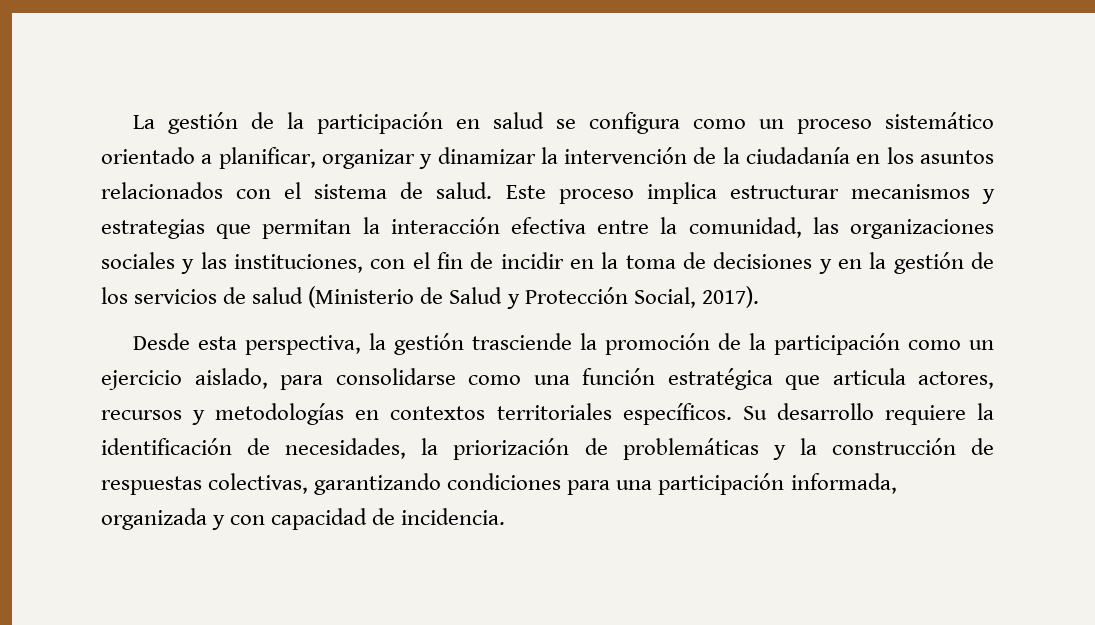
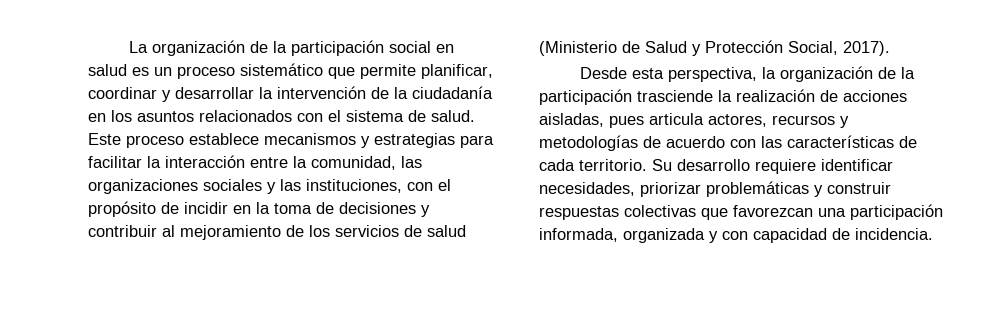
[167,112,443,134] gestión de la participación -> [151,40,431,56] organización de la participación social
[555,112,995,134] [101,147,536,169] se configura como un proceso sistemático orientado a planificar, organizar y dinamizar -> [132,63,493,79] [88,87,254,102] es un proceso sistemático que permite planificar, coordinar y desarrollar
[646,182,839,204] implica estructurar -> [189,133,259,145] establece
[216,219,352,239] que permitan -> [460,135,494,148] [88,156,142,168] para facilitar
[510,217,586,234] efectiva -> (245, 161) none
[436,252,463,269] fin -> [88,201,156,217] propósito
[838,252,964,274] en la gestión -> [88,225,281,240] contribuir al mejoramiento
[393,333,995,355] [101,368,820,390] gestión trasciende la promoción de la participación como un ejercicio aislado, para consolidarse como una función estratégica que -> [779,66,915,82] [539,89,907,105] [539,113,644,128] organización de la participación trasciende la realización de acciones aisladas, pues
[355,403,995,425] [101,438,995,460] [101,473,611,495] en contextos territoriales específicos. Su desarrollo requiere la identificación de necesidades, la priorización de problemáticas y la construcción de respuestas colectivas, garantizando condiciones para -> [643,135,917,148] [539,159,893,174] [539,181,891,197] [539,205,813,220] de acuerdo con las características de cada territorio. Su desarrollo requiere identificar necesidades, priorizar problemáticas y construir respuestas colectivas que favorezcan

